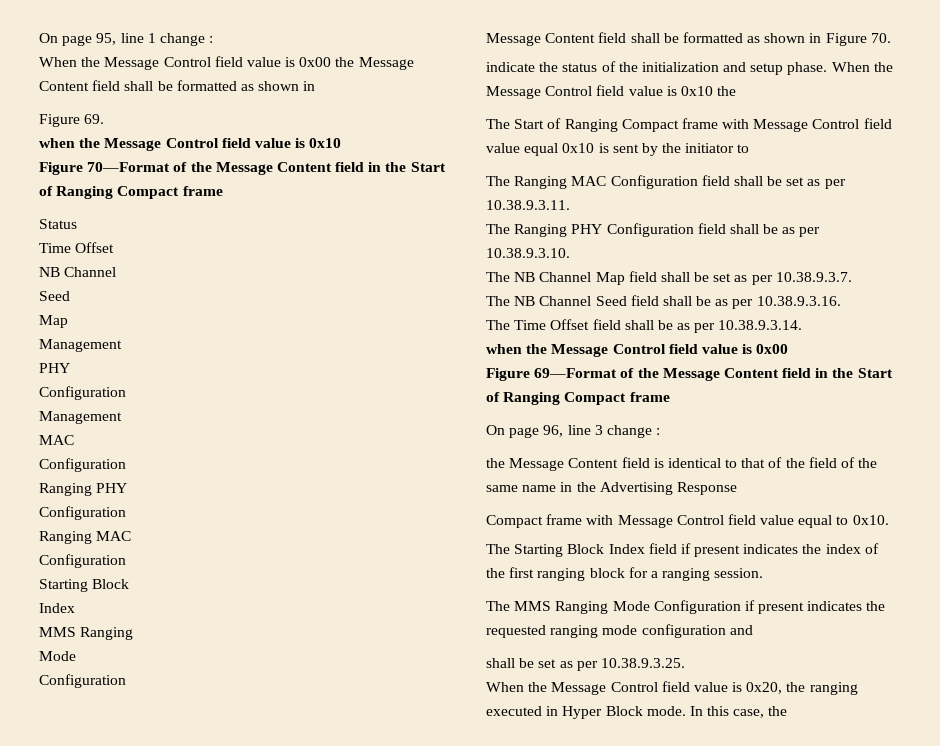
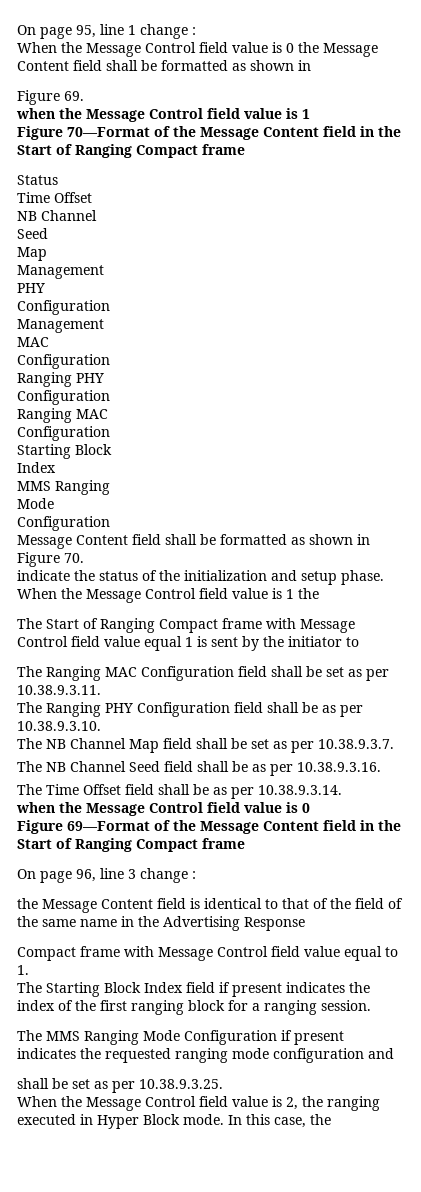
[299,57,332,67] 0x00 -> [286,43,294,53] 0
[309,138,342,148] 0x10 -> [302,109,310,119] 1
[680,86,713,96] 0x10 -> [286,589,294,599] 1
[562,143,595,153] 0x10 -> [185,637,193,647] 1
[756,344,789,354] 0x00 -> [302,803,310,813] 0
[852,515,889,525] 0x10. -> [17,965,29,975] 1.
[746,682,783,694] 0x20, -> [286,1097,298,1110] 2,

